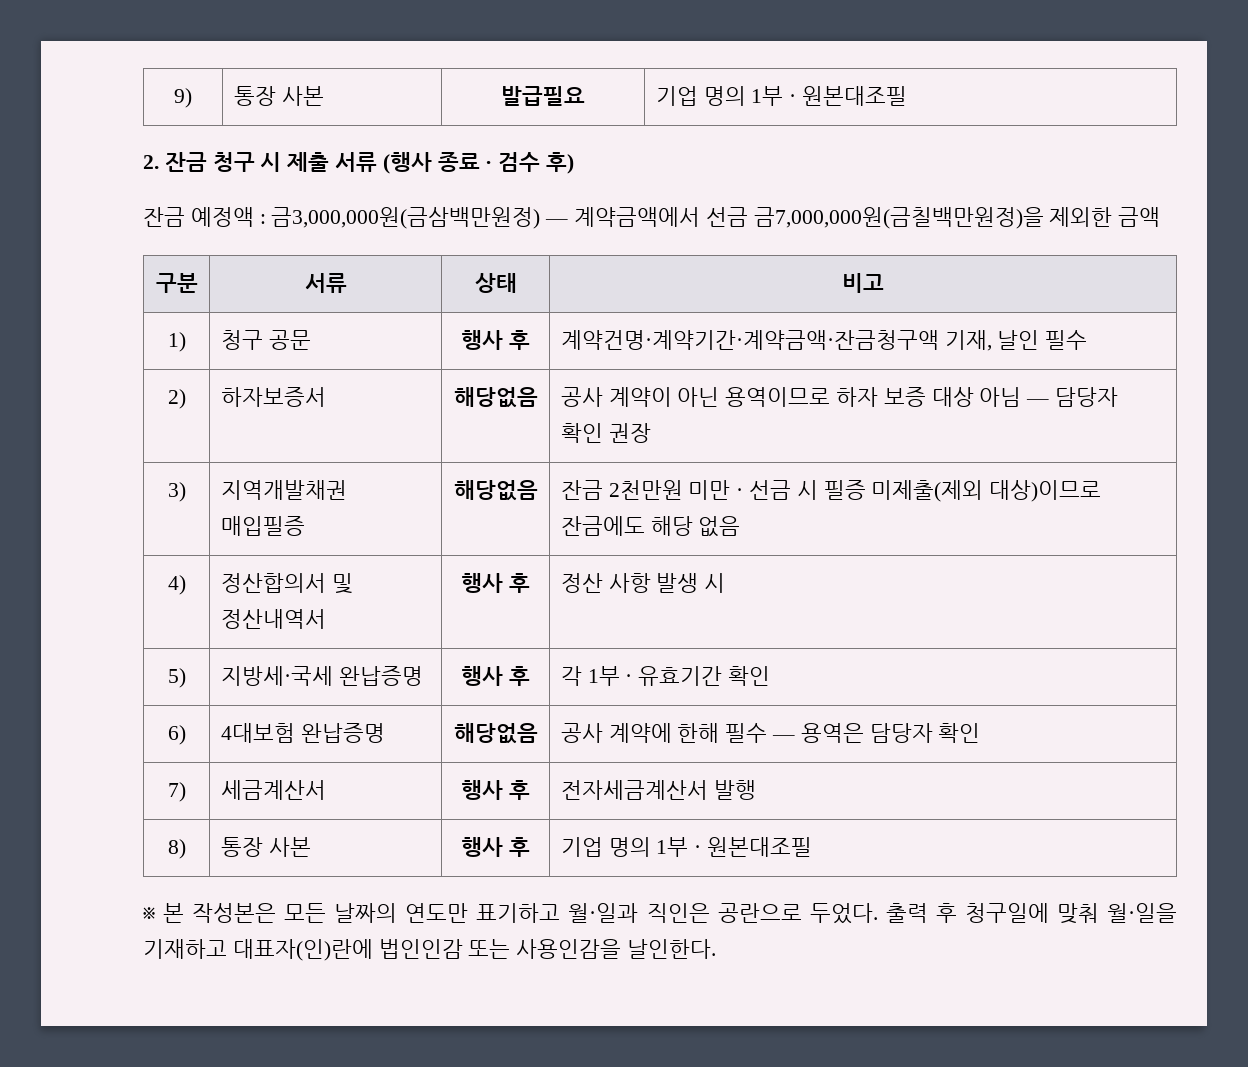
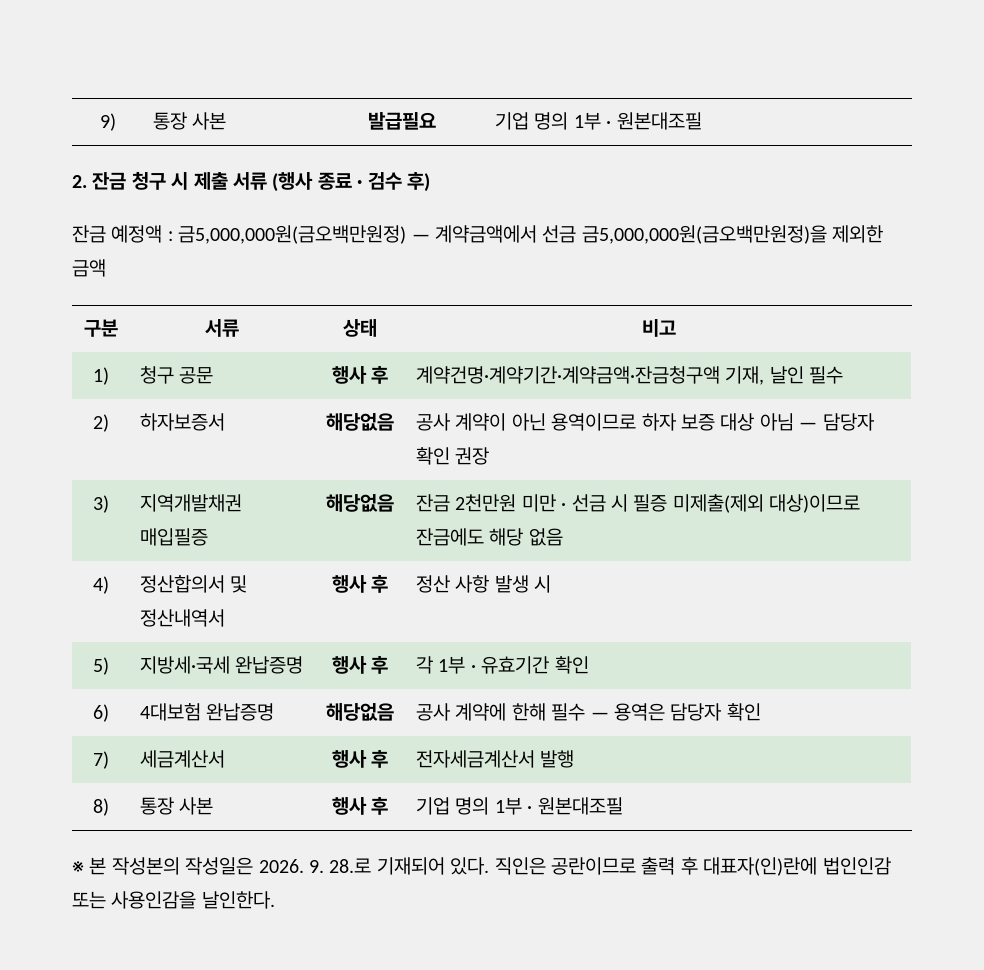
[271,207,541,229] 금3,000,000원(금삼백만원정) -> [178,225,407,244] 금5,000,000원(금오백만원정)
[753,207,1044,229] 금7,000,000원(금칠백만원정)을 -> [581,225,827,244] 금5,000,000원(금오백만원정)을
[192,903,1178,924] [143,939,227,959] 작성본은 모든 날짜의 연도만 표기하고 월·일과 직인은 공란으로 두었다. 출력 후 청구일에 맞춰 월·일을 기재하고 -> [111,857,698,875] 작성본의 작성일은 2026. 9. 28.로 기재되어 있다. 직인은 공란이므로 출력 후

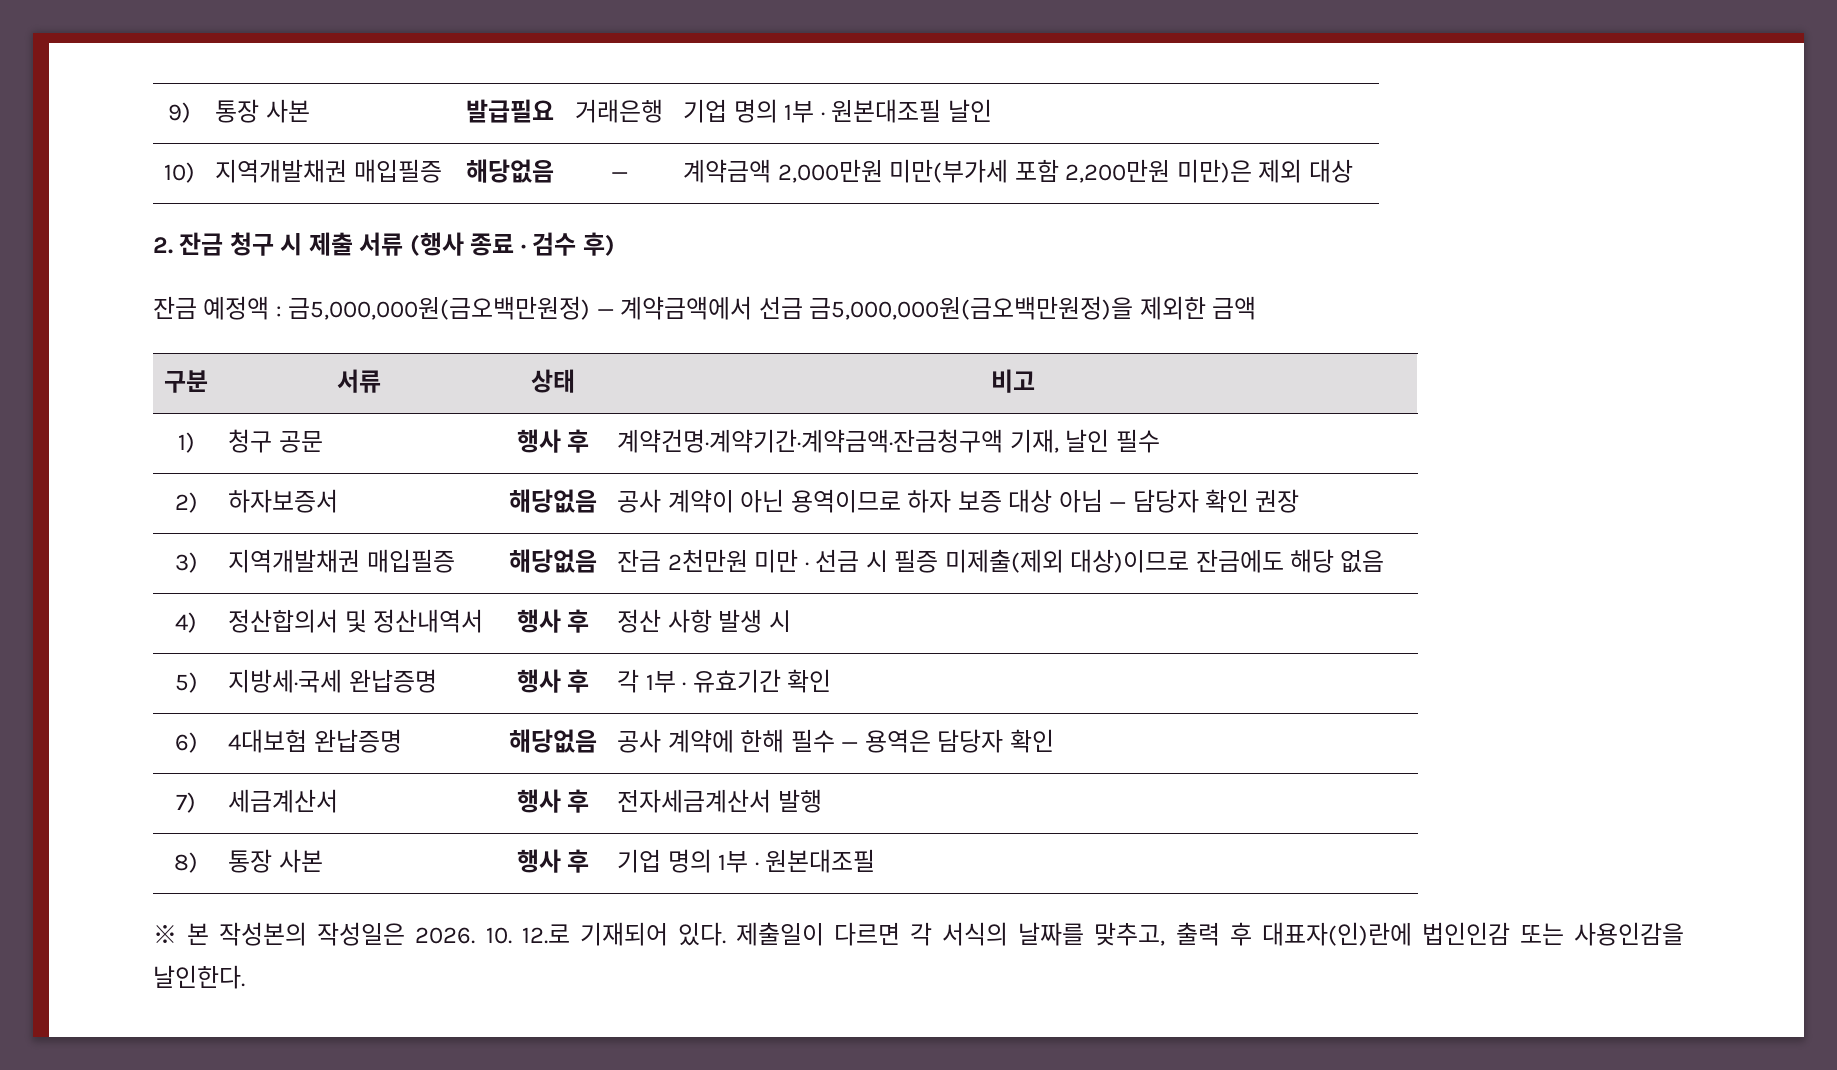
[495,112,702,130] | 기업 명의 1부 · 원본대조필 -> [575,99,663,123] [683,99,992,123] [164,162,195,183] [215,159,442,183] [466,159,554,183] [610,172,628,180] [683,159,1353,183] | 거래은행 | 기업 명의 1부 · 원본대조필 날인 // 10) | 지역개발채권 매입필증 | 해당없음 | — | 계약금액 2,000만원 미만(부가세 포함 2,200만원 미만)은 제외 대상
[309,857,636,875] 9. 28.로 기재되어 있다. 직인은 공란이므로 -> [485,922,1166,946] 10. 12.로 기재되어 있다. 제출일이 다르면 각 서식의 날짜를 맞추고,

